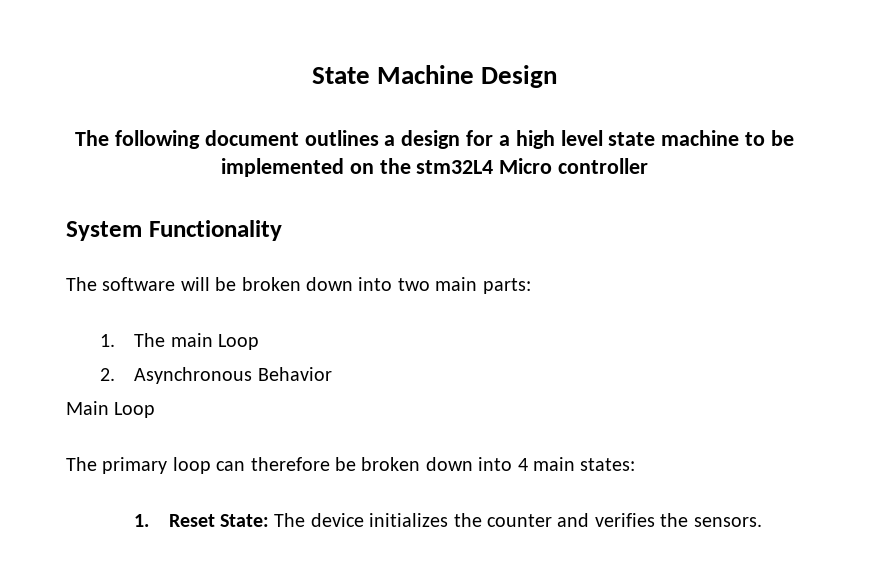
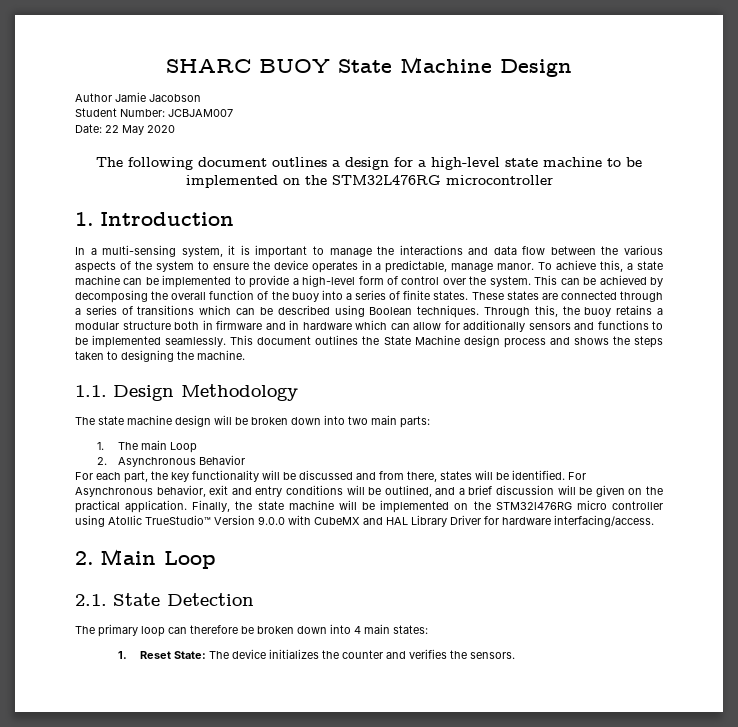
(311, 75) none -> [166,59,330,73] SHARC BUOY
(558, 76) none -> [75,92,201,102] [75,108,233,117] [75,124,175,135] // Author Jamie Jacobson // Student Number: JCBJAM007 // Date: 22 May 2020
[515,130,603,149] high level -> [431,157,500,170] high-level
[416,158,649,174] [66,220,282,241] [66,277,176,291] stm32L4 Micro controller // System Functionality // The software -> [331,175,553,185] [75,212,234,226] [75,245,663,258] [75,260,664,273] [75,275,664,288] [75,290,664,303] [75,305,663,318] [75,320,663,332] [75,335,663,348] [75,350,245,362] [75,384,298,401] [75,415,211,427] STM32L476RG microcontroller // 1. Introduction // In a multi-sensing system, it is important to manage the interactions and data flow between the various aspects of the system to ensure the device operates in a predictable, manage manor. To achieve this, a state machine can be implemented to provide a high-level form of control over the system. This can be achieved by decomposing the overall function of the buoy into a series of finite states. These states are connected through a series of transitions which can be described using Boolean techniques. Through this, the buoy retains a modular structure both in firmware and in hardware which can allow for additionally sensors and functions to be implemented seamlessly. This document outlines the State Machine design process and shows the steps taken to designing the machine. // 1.1. Design Methodology // The state machine design
(332, 374) none -> [75,470,586,483] [75,485,663,497] [75,500,663,513] [75,515,654,527] [75,551,94,565] For each part, the key functionality will be discussed and from there, states will be identified. For Asynchronous behavior, exit and entry conditions will be outlined, and a brief discussion will be given on the practical application. Finally, the state machine will be implemented on the STM32l476RG micro controller using Atollic TrueStudio™ Version 9.0.0 with CubeMX and HAL Library Driver for hardware interfacing/access. // 2.
(156, 410) none -> [75,593,254,606] // 2.1. State Detection

